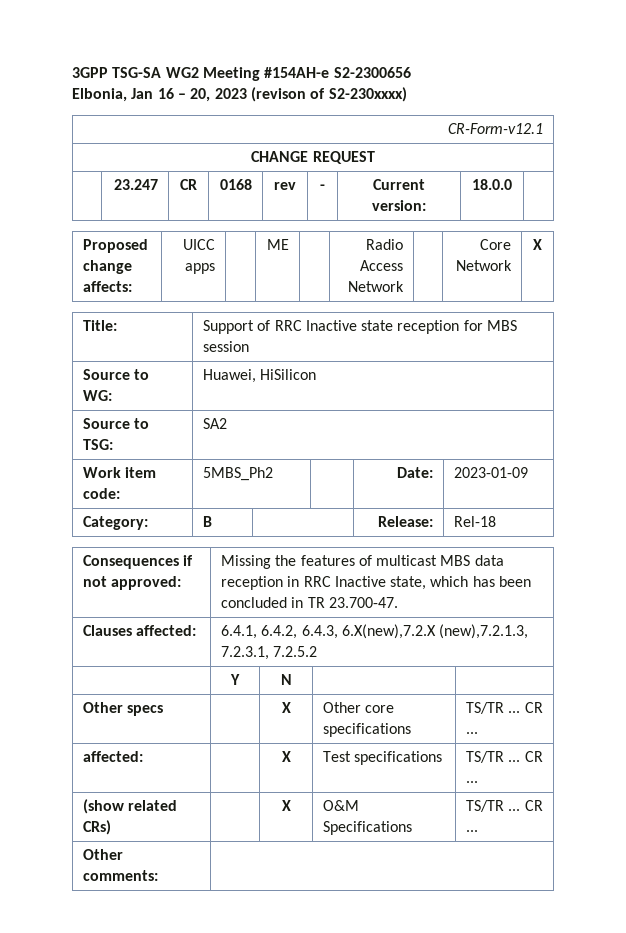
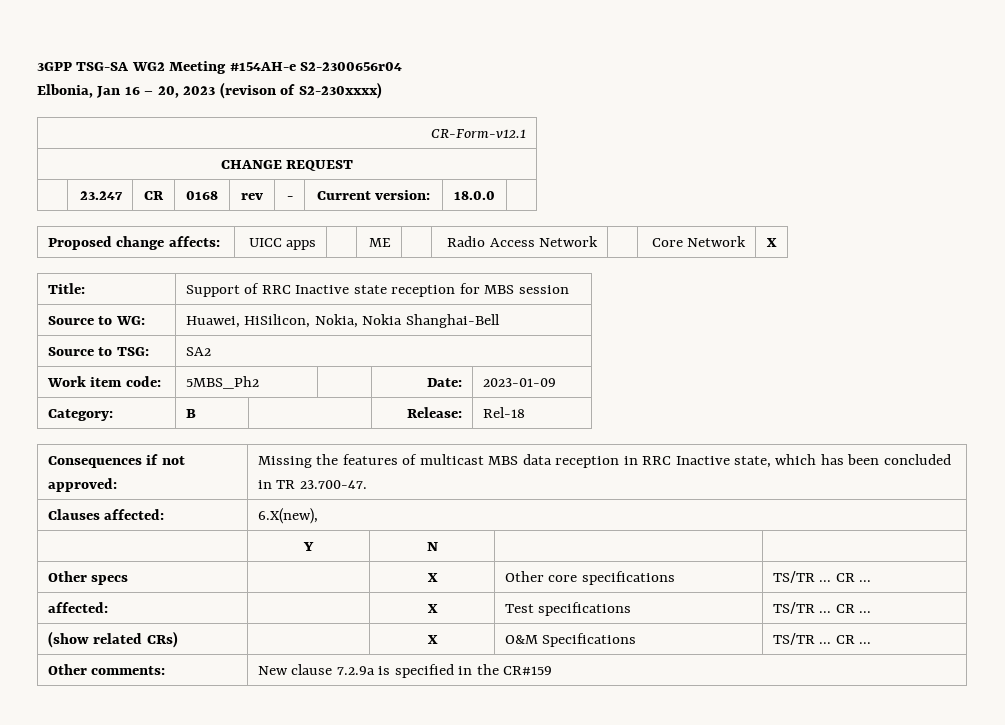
[333,67,411,78] S2-2300656 -> [300,62,403,71] S2-2300656r04
[260,369,317,380] HiSilicon -> [244,314,500,328] HiSilicon, Nokia, Nokia Shanghai-Bell
[220,624,529,639] [220,646,318,660] 6.4.1, 6.4.2, 6.4.3, 6.X(new),7.2.X (new),7.2.1.3, 7.2.3.1, 7.2.5.2 -> [258,508,319,524] 6.X(new),
(158, 875) none -> [258,664,553,678] New clause 7.2.9a is specified in the CR#159

